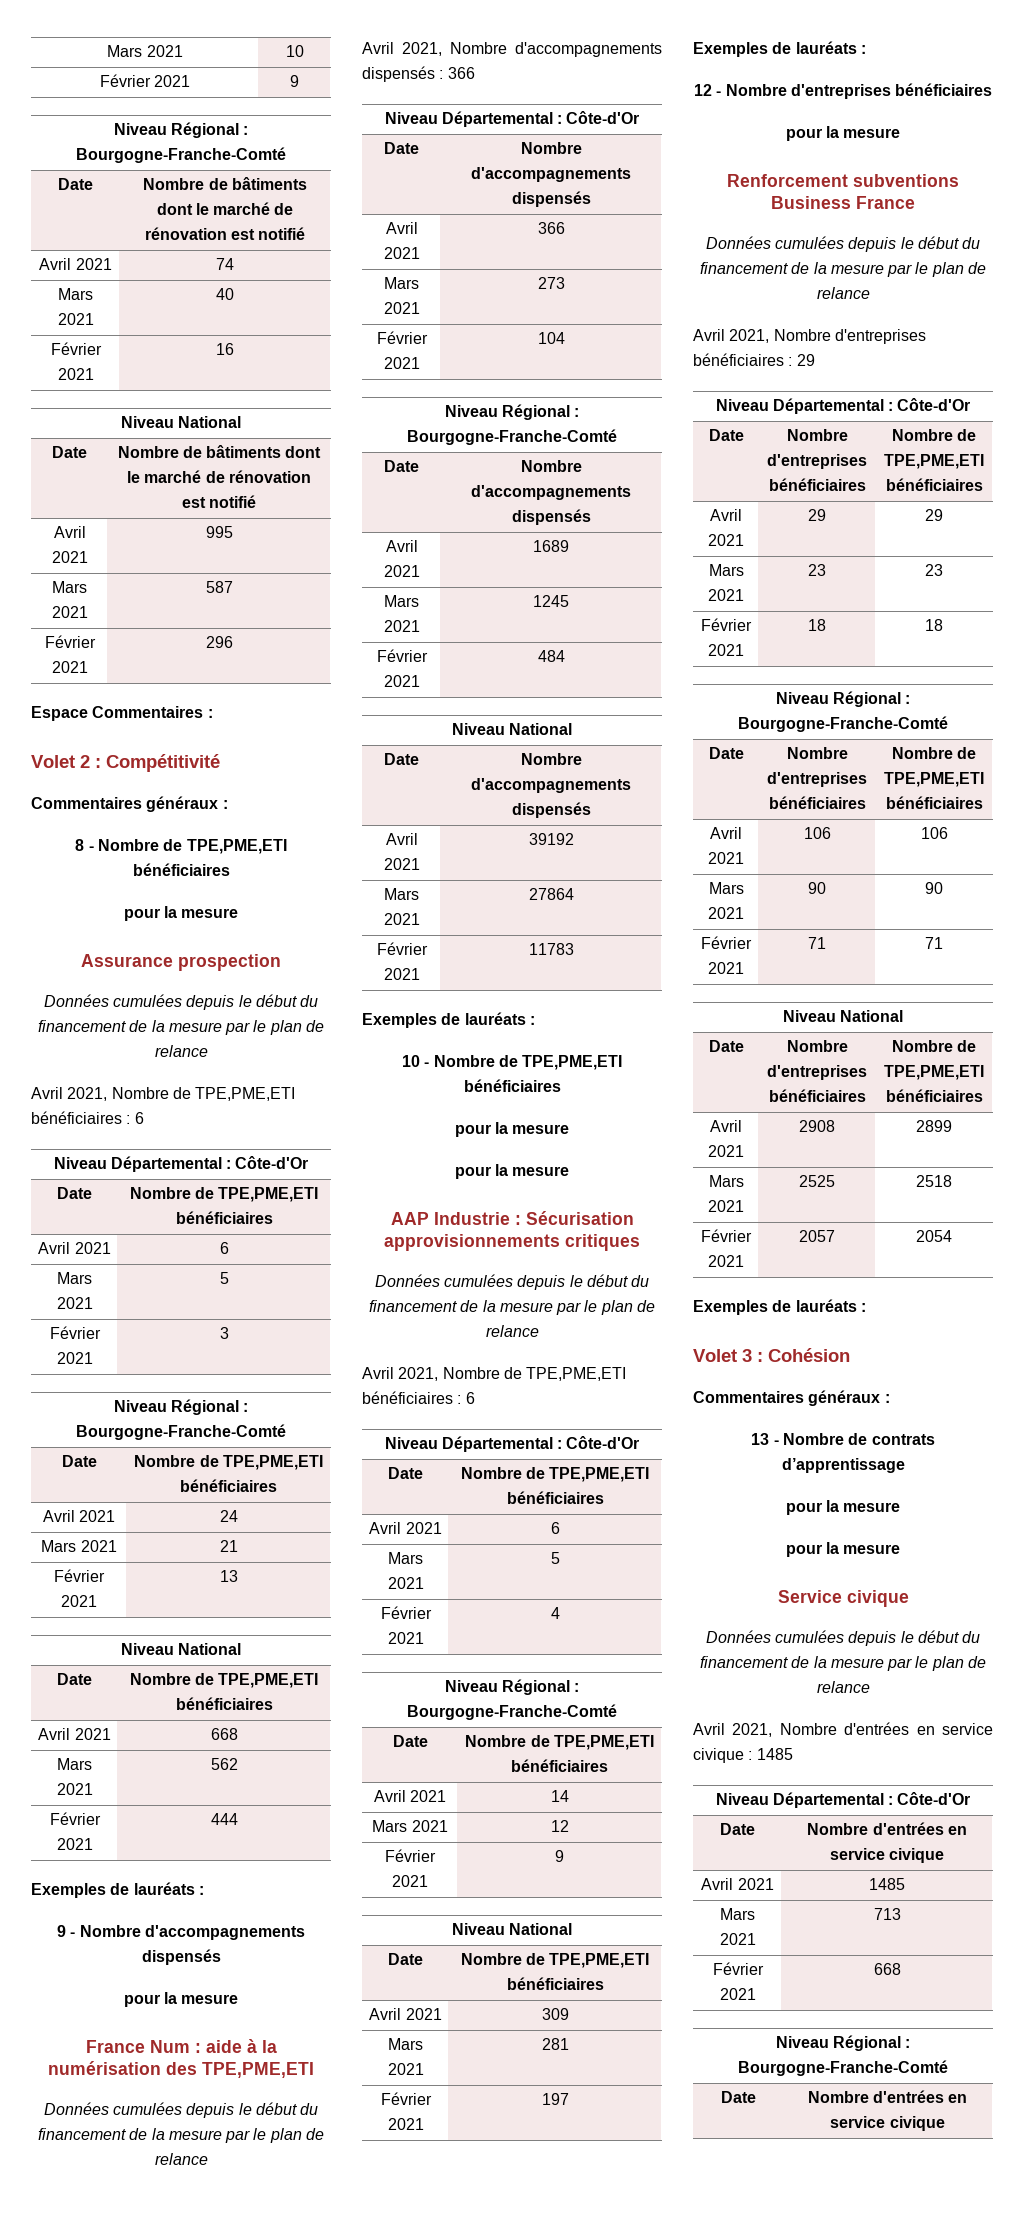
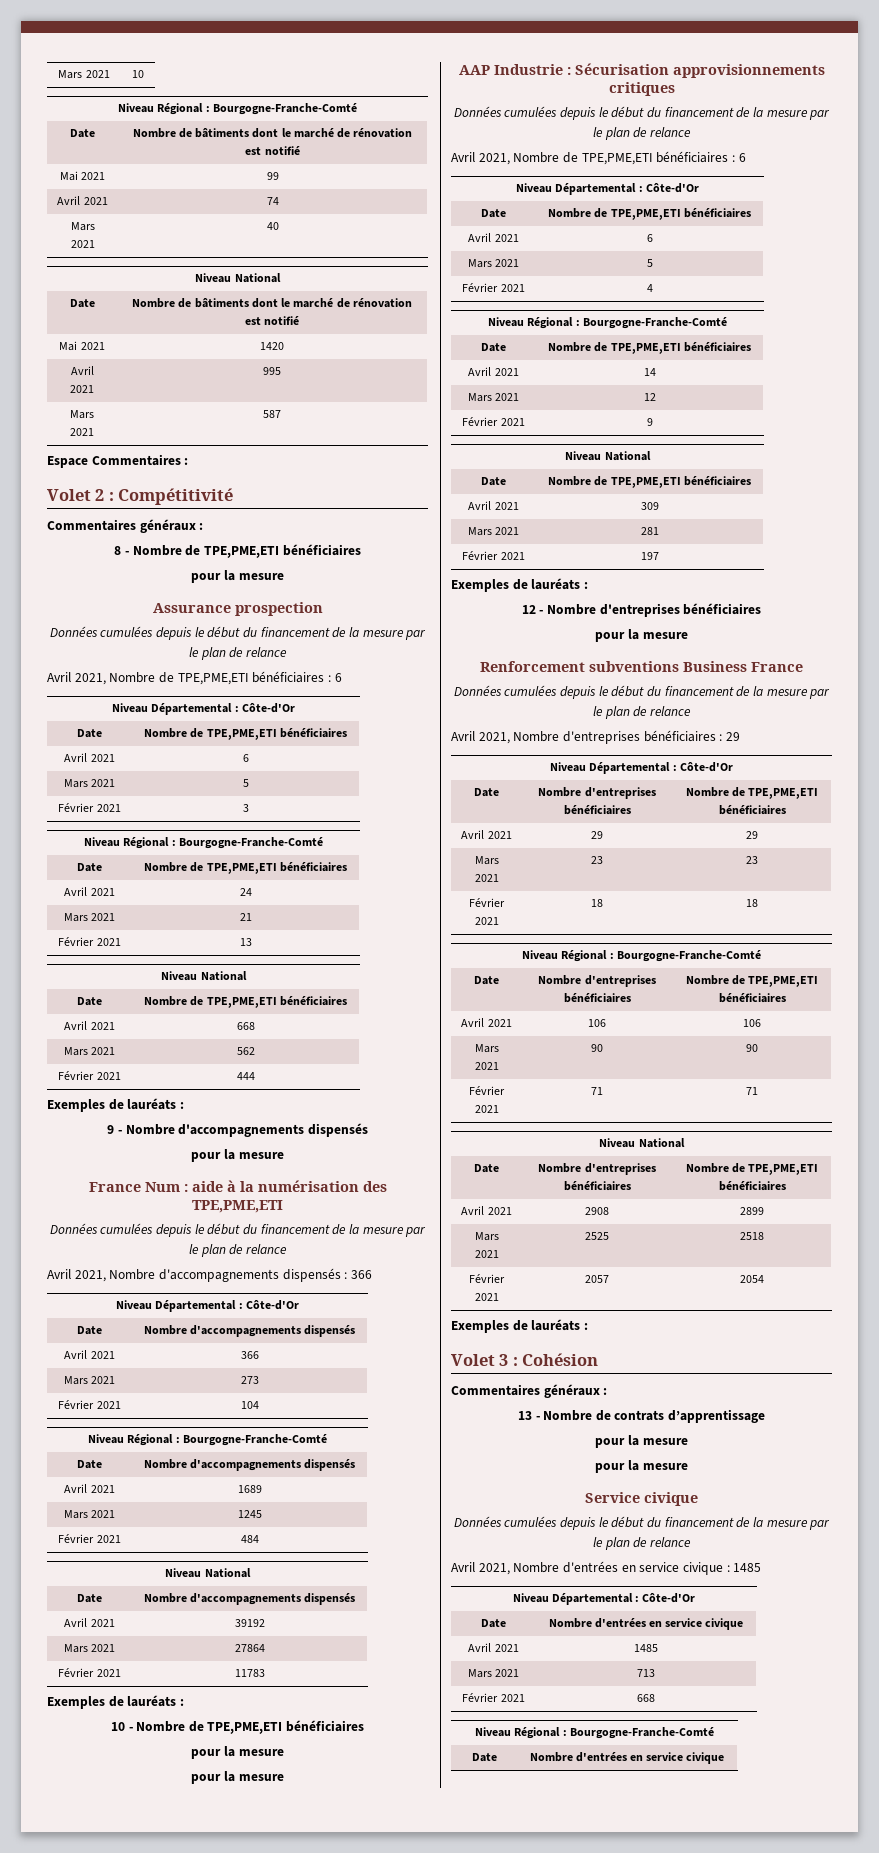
[99,74,191,87] [290,75,299,87] // Février 2021 | 9 -> (144, 74) none
(306, 233) none -> [59,171,106,181] [266,172,279,180] // Mai 2021 | 99
[50,342,102,355] [57,368,94,380] [216,343,234,355] // Février 2021 | 16 -> (279, 226) none
(257, 501) none -> [59,341,105,351] [260,342,284,350] // Mai 2021 | 1420
[44,635,96,648] [51,661,88,673] [205,636,233,648] // Février 2021 | 296 -> (281, 414) none

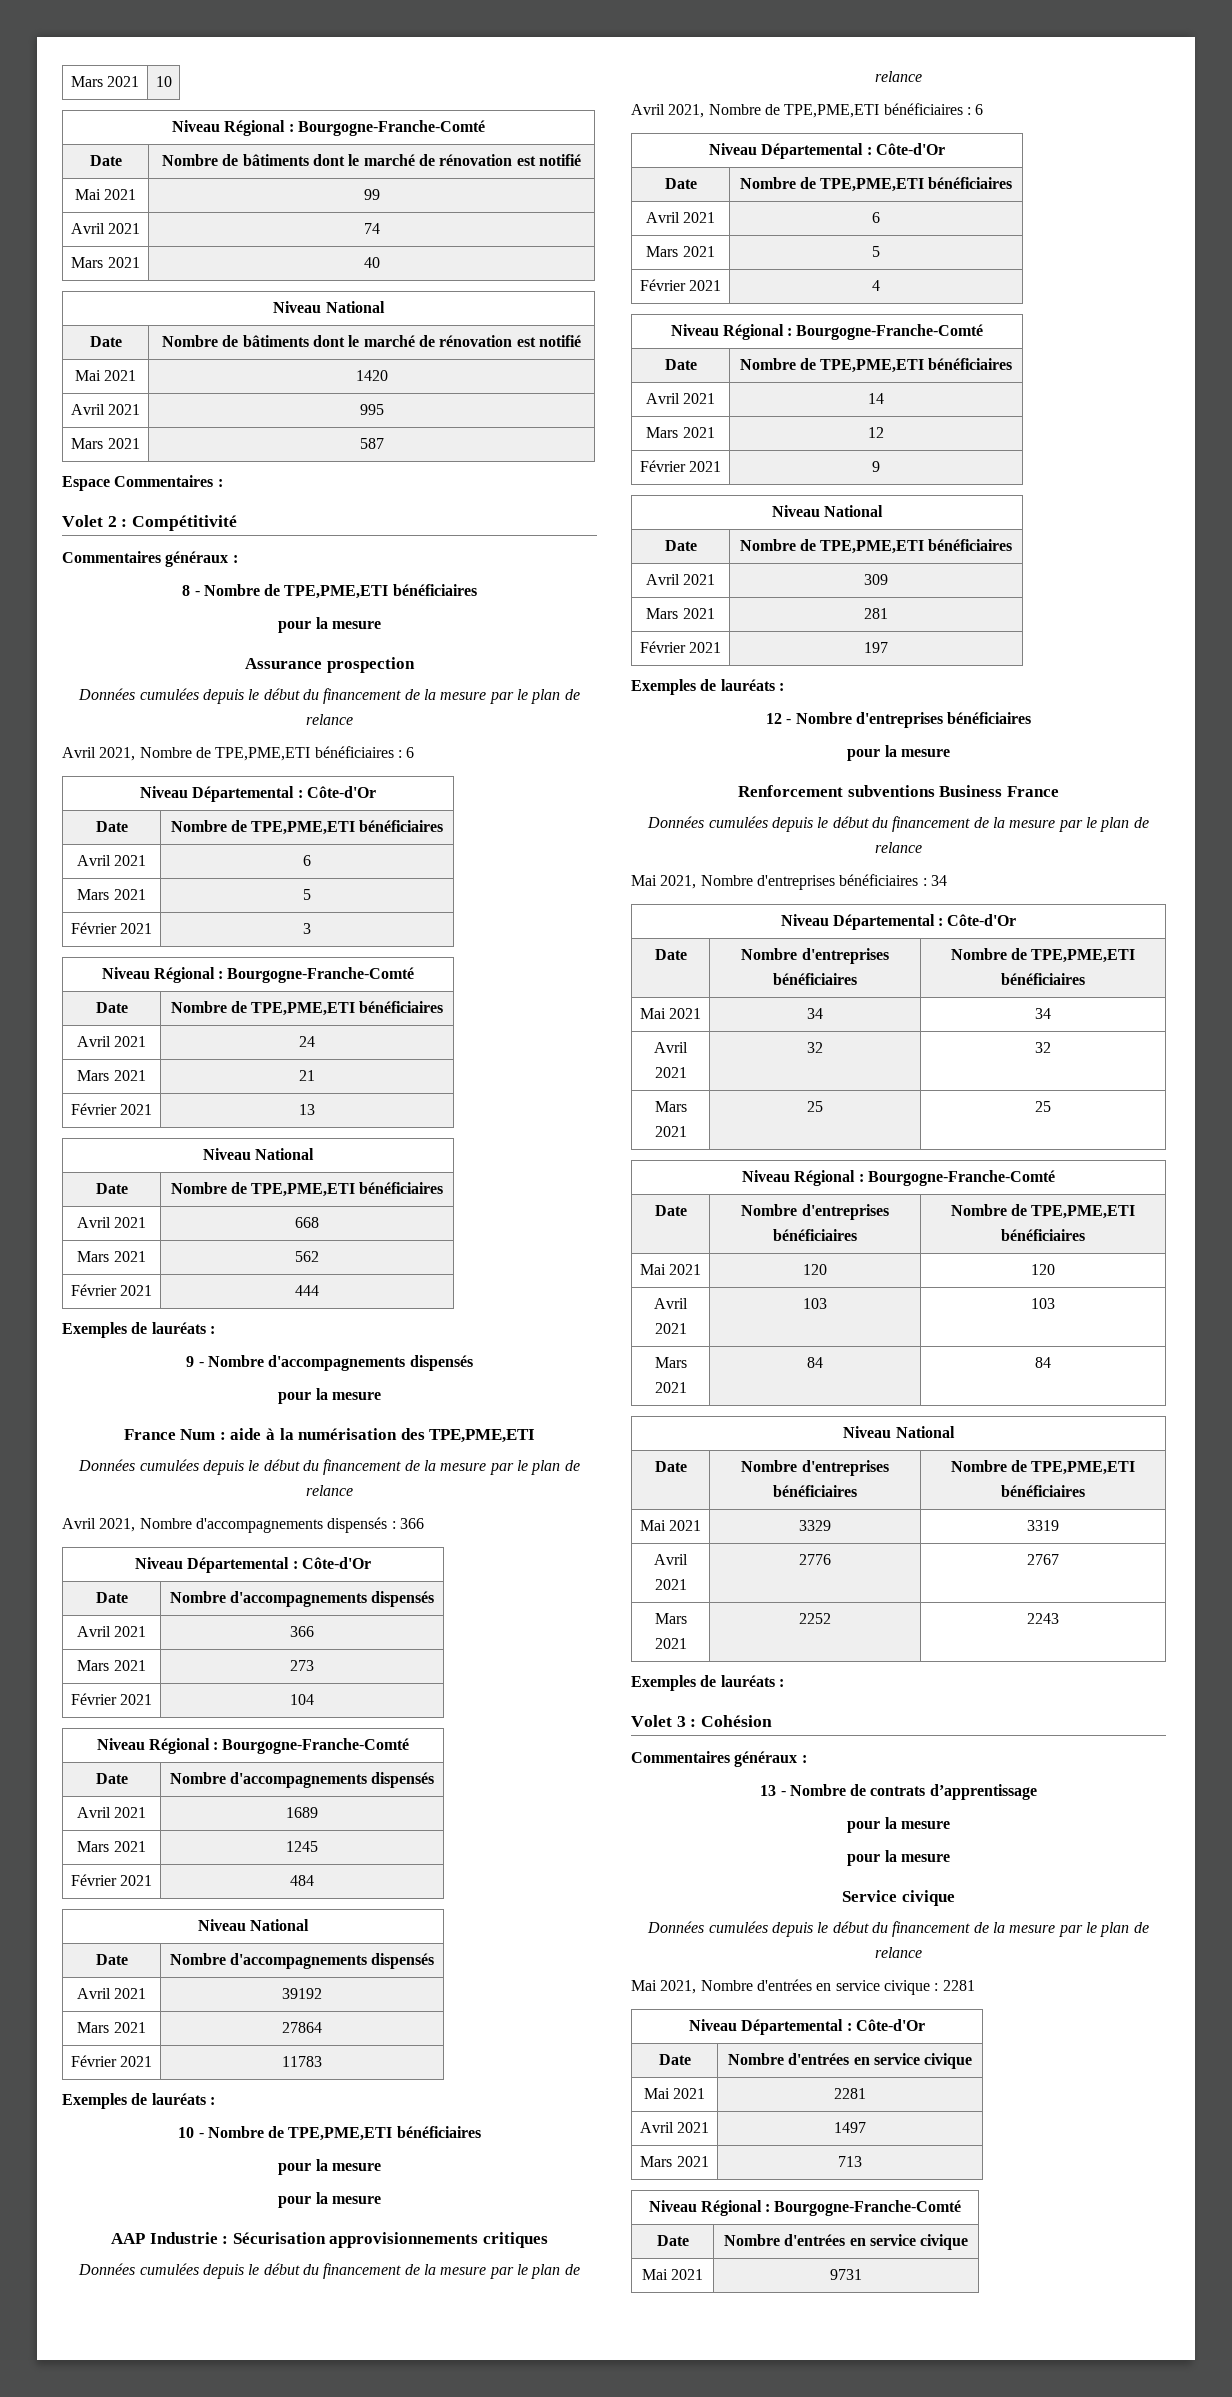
[451,731,475,741] Avril -> [631,875,657,886] Mai
[725,732,740,741] 29 -> [930,875,947,886] 34
[461,830,512,839] [591,831,603,839] [746,831,758,839] [474,856,499,865] [474,874,499,882] [591,856,603,864] [746,856,758,864] [469,898,505,907] [474,917,499,925] [591,899,603,907] [746,899,758,907] // Avril 2021 | 29 | 29 // Mars 2021 | 23 | 23 // Février 2021 | 18 | 18 -> [639,1008,702,1019] [807,1008,823,1019] [1035,1008,1051,1019] [654,1042,688,1053] [654,1067,687,1078] [807,1042,823,1053] [1035,1042,1051,1053] [654,1101,687,1112] [654,1126,687,1137] [807,1101,823,1112] [1035,1101,1051,1112] // Mai 2021 | 34 | 34 // Avril 2021 | 32 | 32 // Mars 2021 | 25 | 25
[461,1018,512,1027] [588,1019,606,1027] [743,1019,761,1027] [474,1044,499,1053] [474,1062,499,1070] [591,1044,603,1052] [746,1044,758,1052] [469,1086,505,1095] [474,1105,499,1113] [591,1087,603,1095] [746,1087,758,1095] // Avril 2021 | 106 | 106 // Mars 2021 | 90 | 90 // Février 2021 | 71 | 71 -> [639,1264,702,1275] [803,1264,827,1275] [1031,1264,1055,1275] [654,1298,688,1309] [654,1323,687,1334] [803,1298,827,1309] [1031,1298,1055,1309] [654,1357,687,1368] [654,1382,687,1393] [807,1357,823,1368] [1035,1357,1051,1368] // Mai 2021 | 120 | 120 // Avril 2021 | 103 | 103 // Mars 2021 | 84 | 84
[461,1206,512,1215] [585,1207,609,1215] [740,1207,764,1215] [474,1232,499,1241] [474,1250,499,1258] [585,1232,609,1240] [740,1232,764,1240] [469,1274,505,1283] [474,1293,499,1301] [585,1275,609,1283] [740,1275,764,1283] // Avril 2021 | 2908 | 2899 // Mars 2021 | 2525 | 2518 // Février 2021 | 2057 | 2054 -> [639,1520,702,1531] [799,1520,831,1531] [1027,1520,1059,1531] [654,1554,688,1565] [654,1579,687,1590] [799,1554,831,1565] [1027,1554,1059,1565] [654,1613,687,1624] [654,1638,687,1649] [799,1613,831,1624] [1027,1613,1059,1624] // Mai 2021 | 3329 | 3319 // Avril 2021 | 2776 | 2767 // Mars 2021 | 2252 | 2243
[451,1562,475,1572] Avril -> [631,1980,657,1991] Mai
[733,1563,762,1572] 1485 -> [942,1980,975,1991] 2281
[468,1643,519,1652] [634,1644,658,1652] // Avril 2021 | 1485 -> [643,2088,706,2099] [834,2088,866,2099] [639,2122,710,2133] [834,2122,866,2133] // Mai 2021 | 2281 // Avril 2021 | 1497
[462,1693,525,1702] [637,1694,655,1702] // Février 2021 | 668 -> (862, 2161) none
(725, 1758) none -> [641,2269,704,2280] [830,2269,862,2280] // Mai 2021 | 9731

